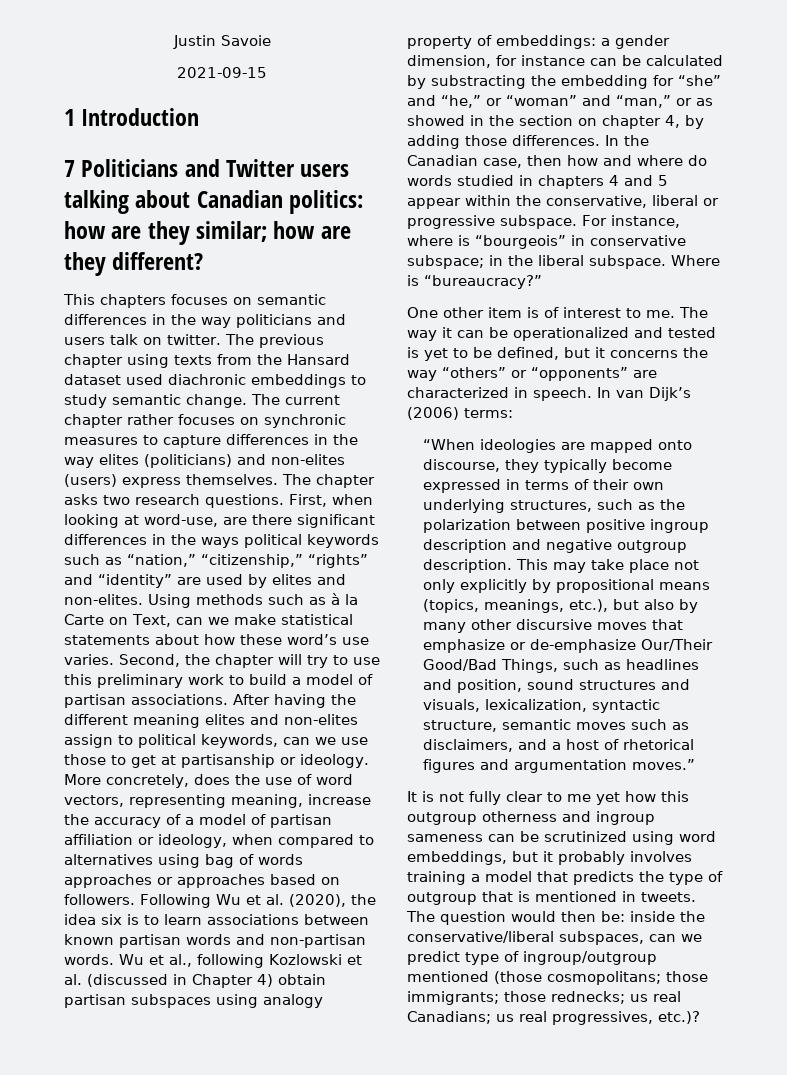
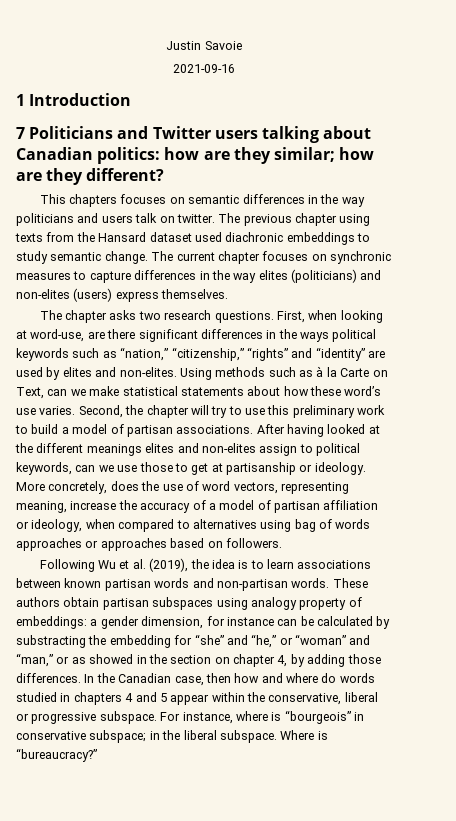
[177,67,267,78] 2021-09-15 -> [173,64,235,73] 2021-09-16
[127,414,174,425] rather -> (260, 257) none
(278, 479) none -> (229, 294) //
(326, 701) none -> [327,424,380,434] looked at
[133,714,200,728] meaning -> [86,444,142,456] meanings
(135, 899) none -> (282, 543) //
[289,894,346,907] (2020), -> [149,558,189,572] (2019),
[101,914,122,925] six -> (235, 564) none
[119,954,362,968] [64,974,273,988] Wu et al., following Kozlowski et al. (discussed in Chapter 4) -> [332,578,368,588] [16,597,60,607] These authors
[407,307,708,318] [407,327,716,341] [407,347,708,361] [407,367,657,381] [407,387,691,401] [407,407,513,420] [423,439,693,453] [423,459,673,473] [423,479,665,493] [423,499,686,513] [423,519,710,533] [423,539,688,553] [423,559,700,573] [423,579,711,593] [423,599,699,613] [423,619,684,633] [423,639,714,653] [423,659,700,673] [423,679,691,693] [423,699,661,713] [423,719,690,732] [423,739,695,752] [423,759,696,773] [407,791,689,805] [407,811,655,825] [407,831,716,845] [407,851,692,865] [407,871,723,885] [407,891,696,905] [406,911,705,925] [407,931,702,945] [407,951,657,965] [407,971,708,985] [407,991,681,1005] [407,1011,700,1025] // One other item is of interest to me. The way it can be operationalized and tested is yet to be defined, but it concerns the way “others” or “opponents” are characterized in speech. In van Dijk’s (2006) terms: // “When ideologies are mapped onto discourse, they typically become expressed in terms of their own underlying structures, such as the polarization between positive ingroup description and negative outgroup description. This may take place not only explicitly by propositional means (topics, meanings, etc.), but also by many other discursive moves that emphasize or de-emphasize Our/Their Good/Bad Things, such as headlines and position, sound structures and visuals, lexicalization, syntactic structure, semantic moves such as disclaimers, and a host of rhetorical figures and argumentation moves.” // It is not fully clear to me yet how this outgroup otherness and ingroup sameness can be scrutinized using word embeddings, but it probably involves training a model that predicts the type of outgroup that is mentioned in tweets. The question would then be: inside the conservative/liberal subspaces, can we predict type of ingroup/outgroup mentioned (those cosmopolitans; those immigrants; those rednecks; us real Canadians; us real progressives, etc.)? -> (97, 755) none

